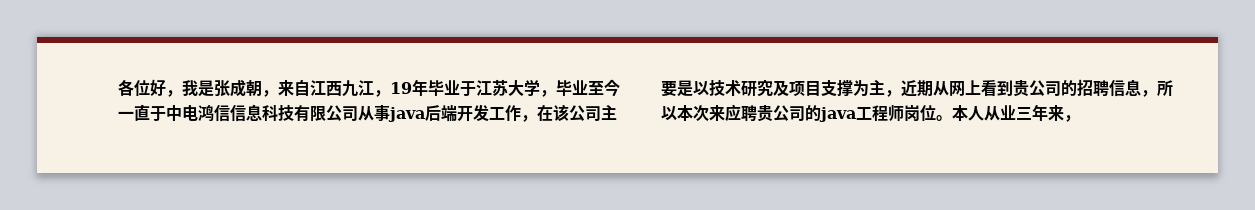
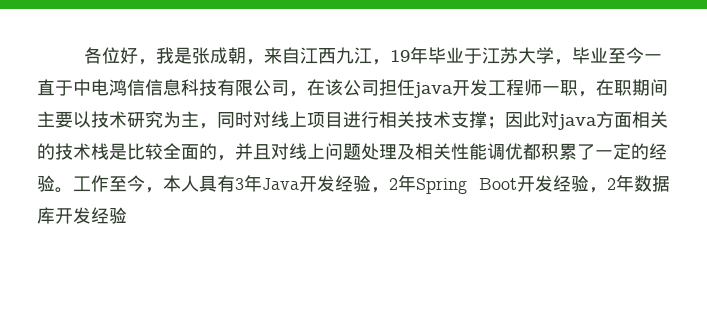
[358,104,617,122] [661,79,1173,97] [661,104,1080,122] 从事java后端开发工作，在该公司主要是以技术研究及项目支撑为主，近期从网上看到贵公司的招聘信息，所以本次来应聘贵公司的java工程师岗位。本人从业三年来， -> [289,79,668,98] [37,111,668,130] [37,143,667,161] [37,175,670,194] [37,207,127,224] ，在该公司担任java开发工程师一职，在职期间主要以技术研究为主，同时对线上项目进行相关技术支撑；因此对java方面相关的技术栈是比较全面的，并且对线上问题处理及相关性能调优都积累了一定的经验。工作至今，本人具有3年Java开发经验，2年Spring Boot开发经验，2年数据库开发经验

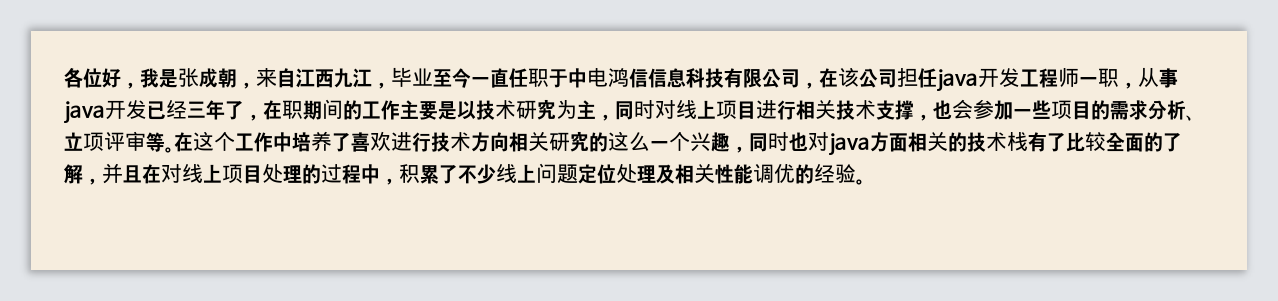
[389,47,572,65] 19年毕业于江苏大学， -> (391, 85) none
(55, 87) none -> [509,68,549,88] 任职
[596,79,668,96] [37,111,73,128] 在职期间主要 -> [1138,67,1178,88] [64,99,457,124] 从事java开发已经三年了，在职期间的工作主要是
[487,111,541,129] ；因此 -> [914,99,1195,121] [64,131,808,153] ，也会参加一些项目的需求分析、立项评审等。在这个工作中培养了喜欢进行技术方向相关研究的这么一个兴趣，同时也
[109,143,127,160] 是 -> [1028,132,1066,152] 有了
[217,143,361,161] ，并且对线上问题 -> [1163,132,1182,152] [64,163,616,185] 了解，并且在对线上项目处理的过程中，积累了不少线上问题定位
[523,143,667,160] [37,175,670,194] [37,207,127,224] 都积累了一定的经验。工作至今，本人具有3年Java开发经验，2年Spring Boot开发经验，2年数据库开发经验 -> [795,164,865,185] 的经验。

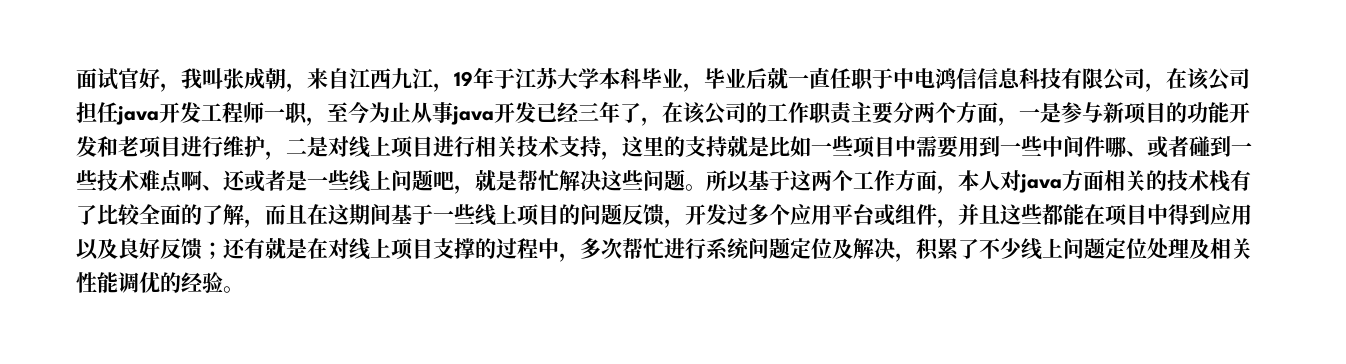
[64,67,178,89] 各位好，我是 -> [76,68,223,92] 面试官好，我叫
[391,67,471,88] 毕业至今 -> [454,67,788,92] 19年于江苏大学本科毕业，毕业后就
(1138, 85) none -> [327,101,411,124] 至今为止
[282,99,655,121] 职期间的工作主要是以技术研究为主，同时 -> [683,101,1250,126] [76,136,328,160] 该公司的工作职责主要分两个方面，一是参与新项目的功能开发和老项目进行维护，二是
[895,99,1195,121] [64,131,808,153] 撑，也会参加一些项目的需求分析、立项评审等。在这个工作中培养了喜欢进行技术方向相关研究的这么一个兴趣，同时也 -> [580,135,1252,160] [76,169,1000,194] 持，这里的支持就是比如一些项目中需要用到一些中间件哪、或者碰到一些技术难点啊、还或者是一些线上问题吧，就是帮忙解决这些问题。所以基于这两个工作方面，本人
[102,163,142,184] 并且 -> [265,203,1252,228] [76,238,307,260] 而且在这期间基于一些线上项目的问题反馈，开发过多个应用平台或组件，并且这些都能在项目中得到应用以及良好反馈；还有就是
[262,163,302,183] 处理 -> [433,238,475,259] 支撑
(399, 181) none -> [580,237,916,262] 多次帮忙进行系统问题定位及解决，

